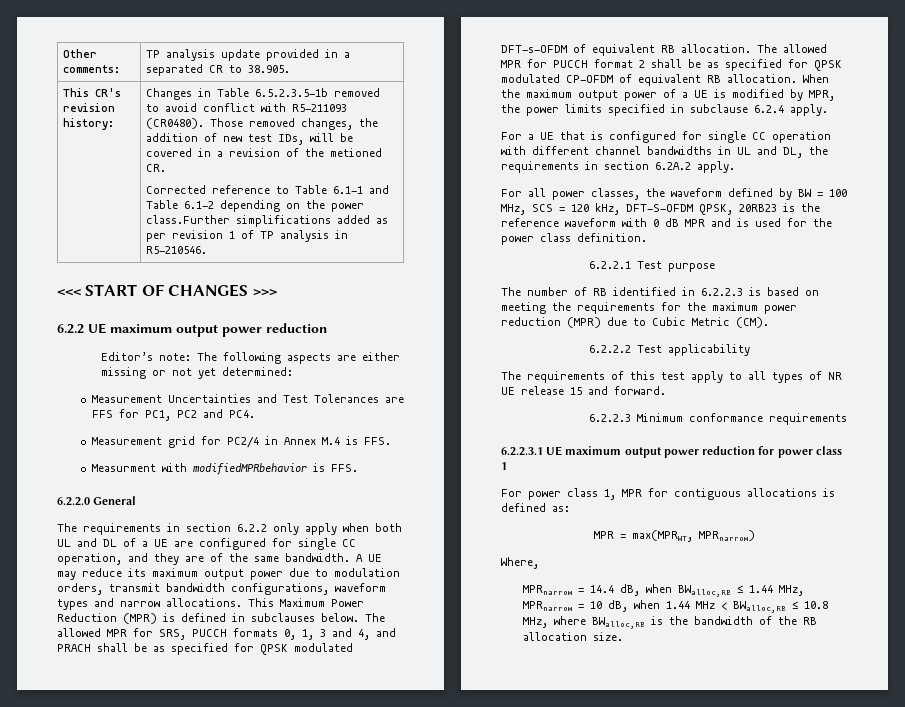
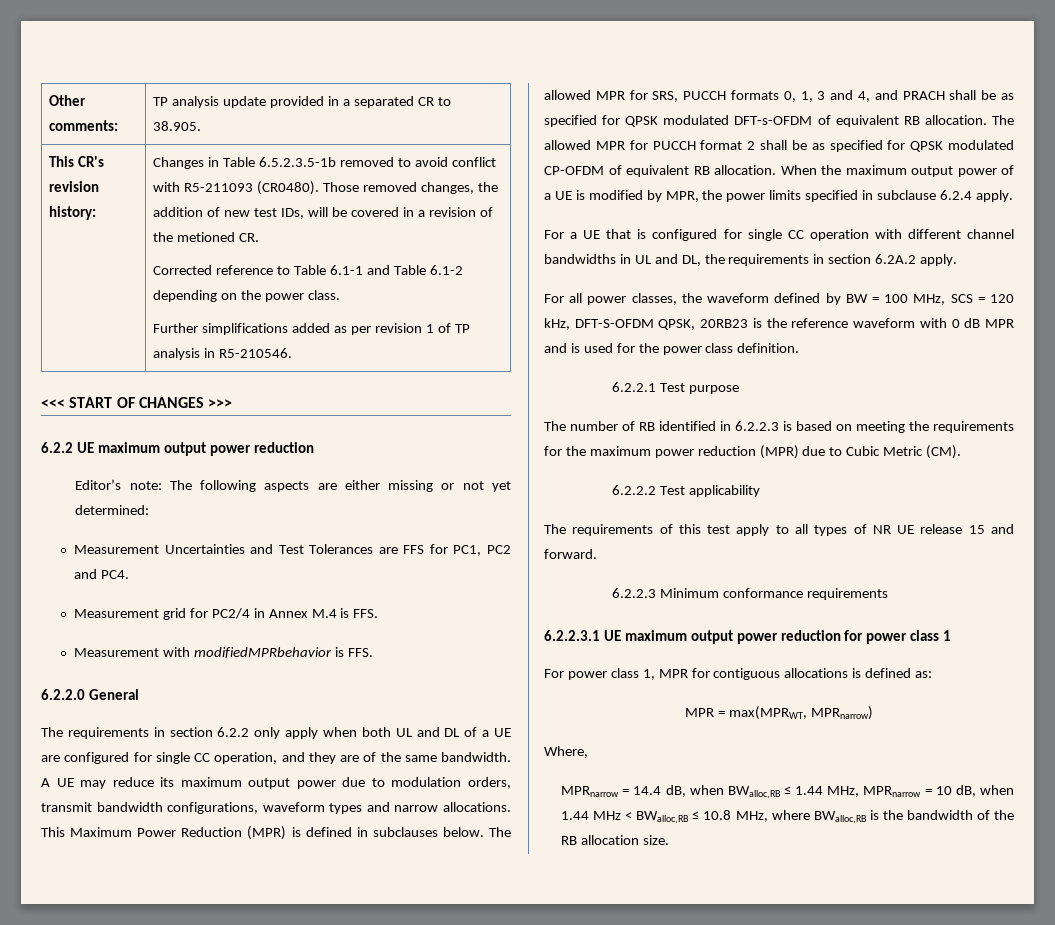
[146,215,231,224] class.Further -> [308,290,341,300] [153,323,199,333] class. // Further
[91,464,156,472] Measurment -> [74,648,160,657] Measurement

